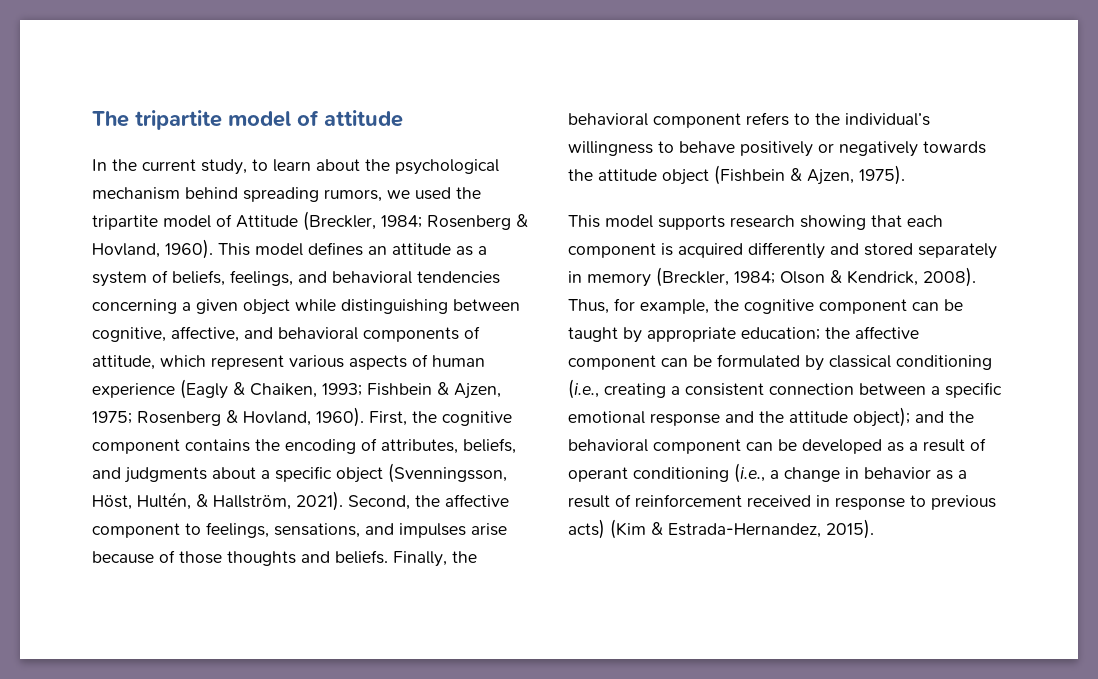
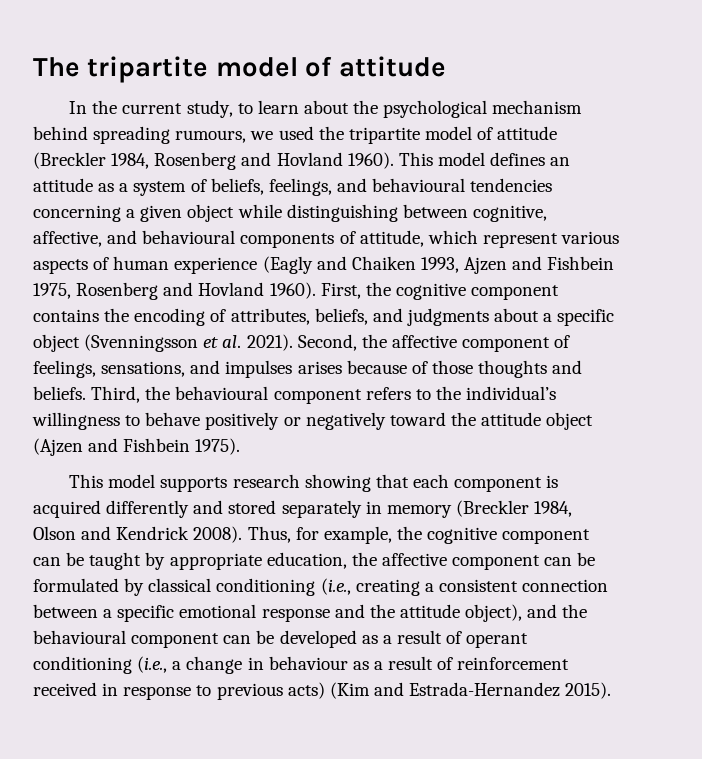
[324,189,382,202] rumors, -> [175,130,247,143] rumours,
[236,211,528,231] [92,243,160,258] Attitude (Breckler, 1984; Rosenberg & Hovland, -> [497,126,558,140] [33,152,343,170] attitude (Breckler 1984, Rosenberg and Hovland
[332,271,412,284] behavioral -> [372,178,466,192] behavioural
[278,327,358,340] behavioral -> [142,230,236,244] behavioural
[233,382,501,399] [92,410,311,426] & Chaiken, 1993; Fishbein & Ajzen, 1975; Rosenberg & Hovland, -> [316,256,615,274] [33,282,265,300] and Chaiken 1993, Ajzen and Fishbein 1975, Rosenberg and Hovland
[388,463,507,483] [92,492,291,510] (Svenningsson, Höst, Hultén, & Hallström, -> [84,334,242,352] (Svenningsson et al.
[185,523,201,535] to -> [554,335,571,348] of
[471,523,507,536] arise -> [297,361,342,374] arises
[393,551,477,567] [568,113,648,126] Finally, the behavioral -> [91,386,269,403] Third, the behavioural
[923,141,986,154] towards -> [389,412,446,426] toward
[714,165,854,185] (Fishbein & Ajzen, -> [33,438,191,456] (Ajzen and Fishbein
[656,267,918,287] (Breckler, 1984; Olson & Kendrick, -> [455,500,573,517] [33,526,190,540] (Breckler 1984, Olson and Kendrick
[741,327,820,340] education; -> [266,552,347,569] education,
[853,407,974,427] [568,439,648,452] object); and the behavioral -> [465,604,588,622] [33,630,126,644] object), and the behavioural
[864,467,931,479] behavior -> [268,656,348,670] behaviour
[651,522,821,538] & Estrada-Hernandez, -> [373,682,561,697] and Estrada-Hernandez

